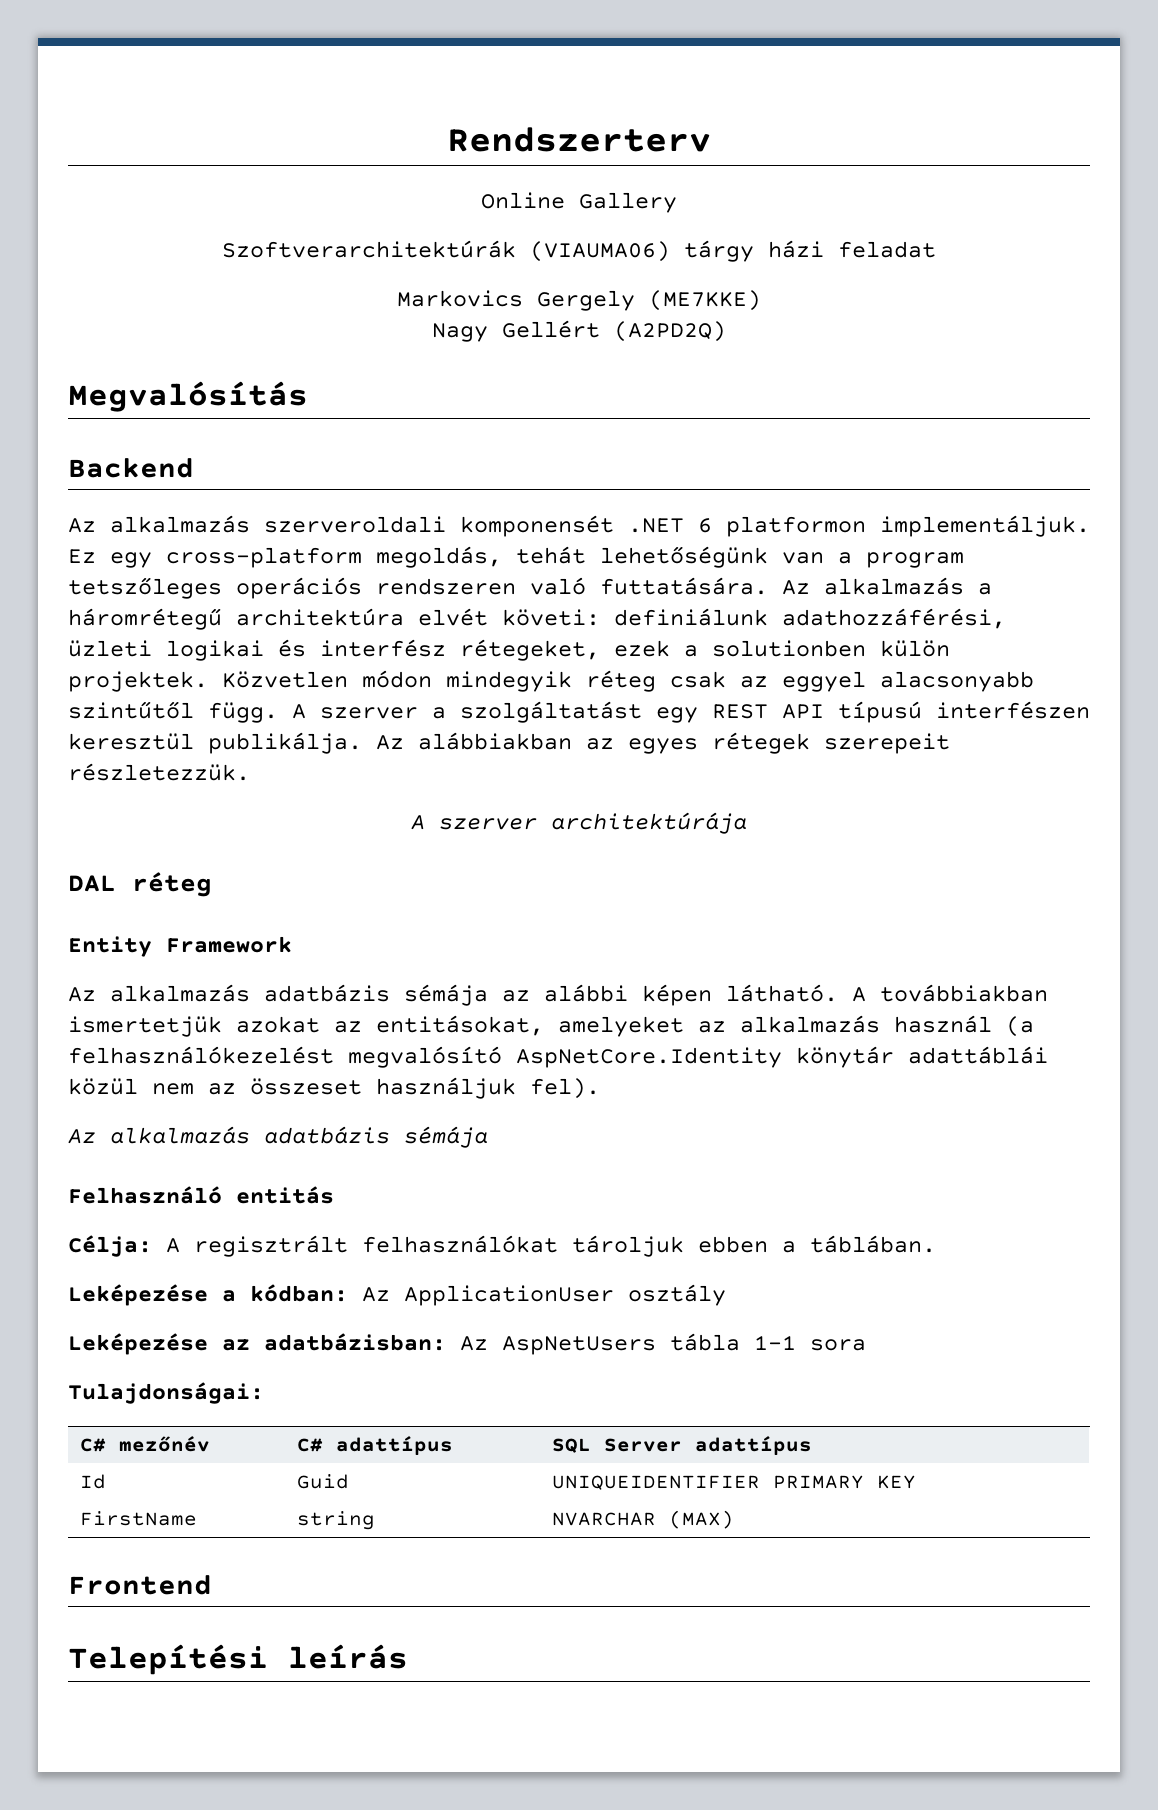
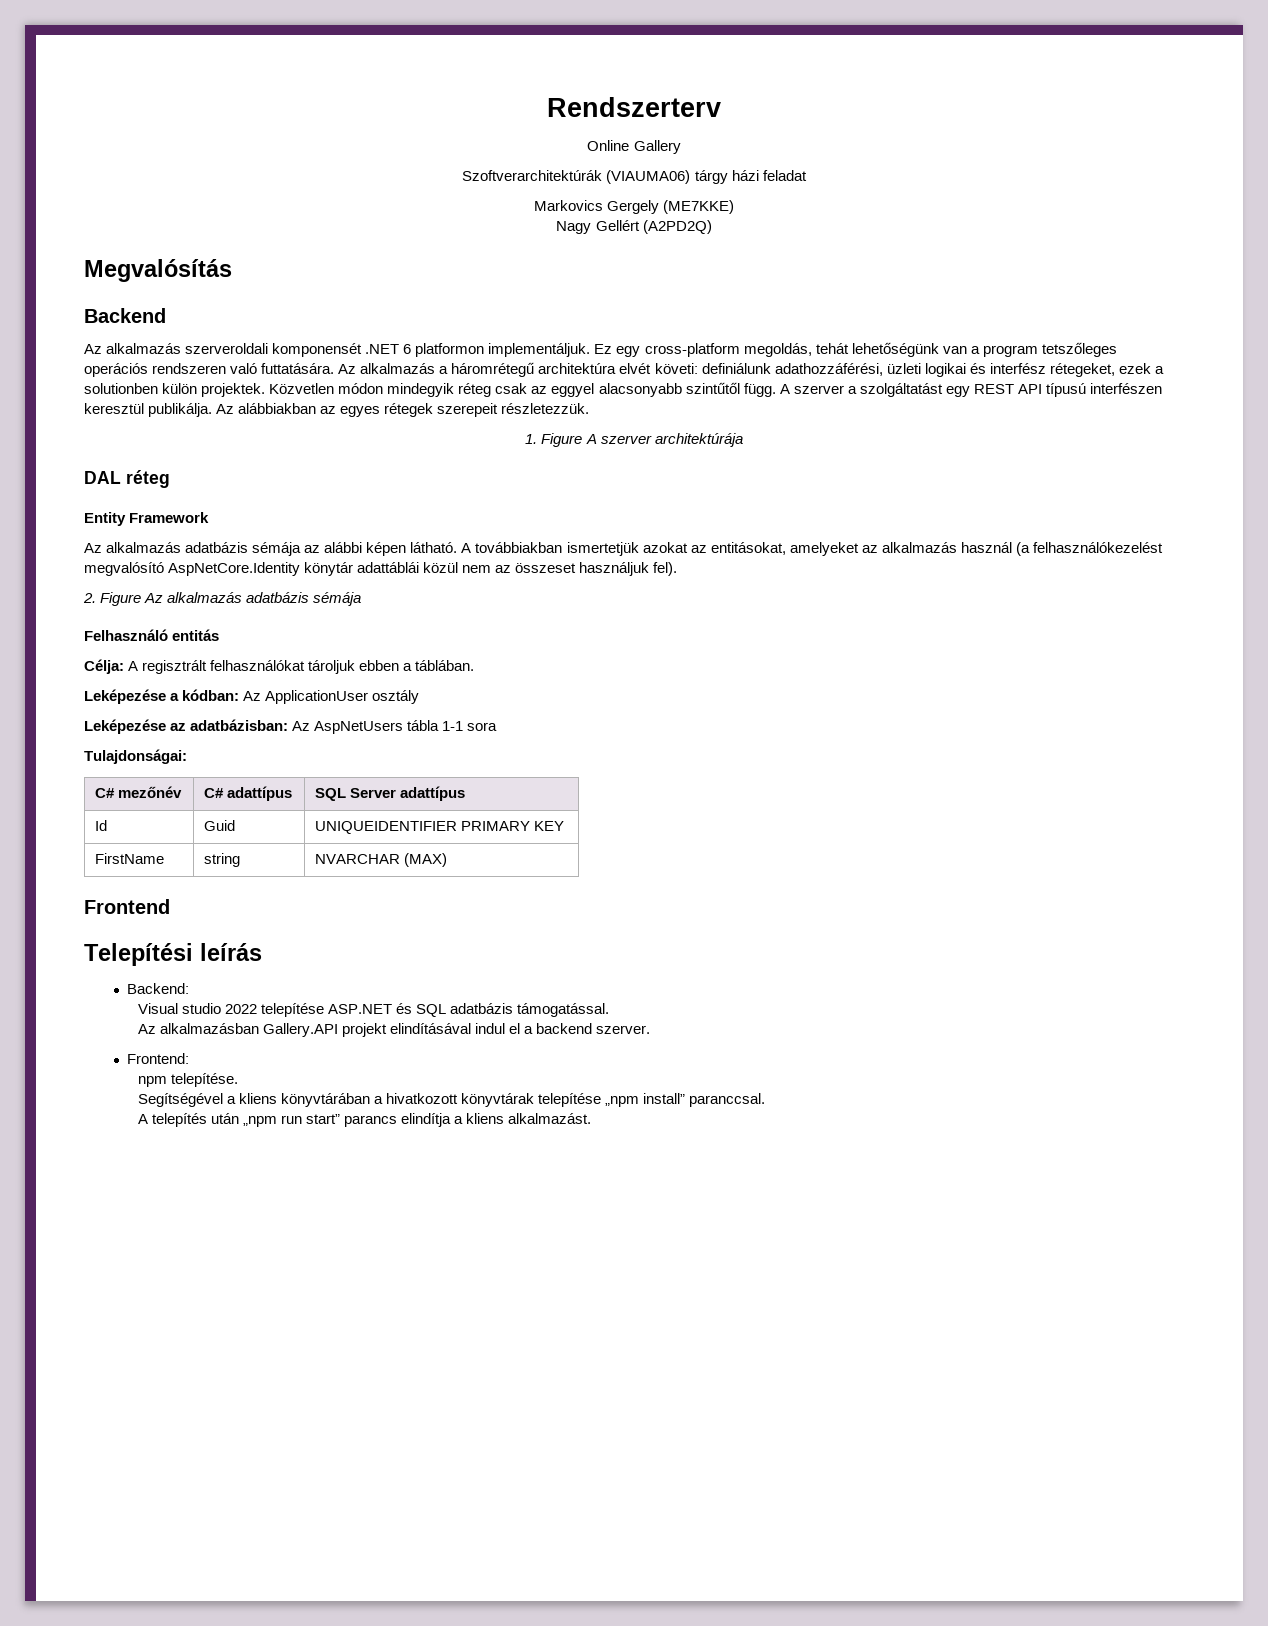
(250, 772) none -> [525,433,583,447] 1. Figure
(600, 1088) none -> [83,592,142,606] 2. Figure
(408, 1656) none -> [127,983,190,994] [137,1003,610,1017] [137,1023,651,1037] [127,1053,190,1064] [137,1073,238,1087] [137,1093,766,1107] [137,1113,592,1127] // Backend: // Visual studio 2022 telepítése ASP.NET és SQL adatbázis támogatással. // Az alkalmazásban Gallery.API projekt elindításával indul el a backend szerver. // Frontend: // npm telepítése. // Segítségével a kliens könyvtárában a hivatkozott könyvtárak telepítése „npm install” paranccsal. // A telepítés után „npm run start” parancs elindítja a kliens alkalmazást.

